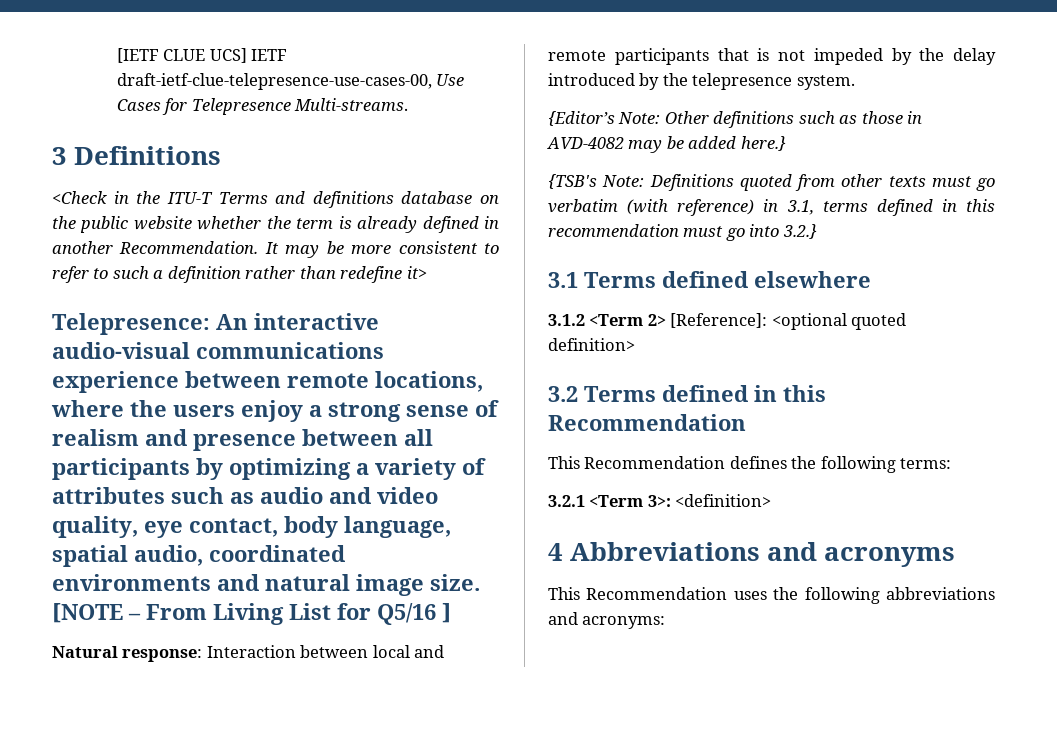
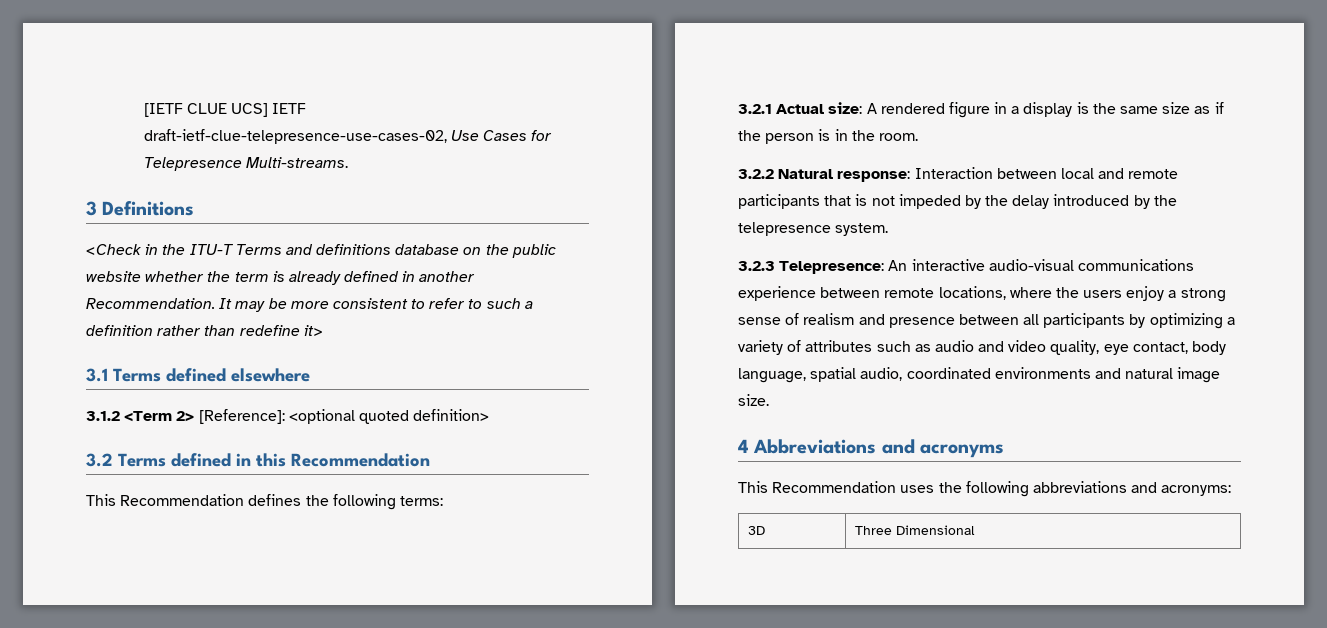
[116,73,432,90] draft-ietf-clue-telepresence-use-cases-00, -> [143,129,447,144] draft-ietf-clue-telepresence-use-cases-02,
(427, 272) none -> [86,368,310,382] [86,409,490,424] [86,453,430,467] [86,494,443,510] [738,102,1224,118] [738,129,918,144] [738,167,1179,182] [738,194,1177,209] [738,222,889,236] [738,261,775,271] 3.1 Terms defined elsewhere // 3.1.2 <Term 2> [Reference]: <optional quoted definition> // 3.2 Terms defined in this Recommendation // This Recommendation defines the following terms: // 3.2.1 Actual size: A rendered figure in a display is the same size as if the person is in the room. // 3.2.2 Natural response: Interaction between local and remote participants that is not impeded by the delay introduced by the telepresence system. // 3.2.3
[52,603,451,625] [52,645,445,662] [548,48,996,65] [548,73,855,90] [548,111,923,128] [547,136,786,153] [548,174,995,191] [548,199,995,216] [548,224,817,241] [548,271,871,288] [548,313,907,330] [548,338,635,351] [548,385,826,402] [548,414,746,431] [548,456,952,473] [548,494,772,507] [NOTE – From Living List for Q5/16 ] // Natural response: Interaction between local and remote participants that is not impeded by the delay introduced by the telepresence system. // {Editor’s Note: Other definitions such as those in AVD-4082 may be added here.} // {TSB's Note: Definitions quoted from other texts must go verbatim (with reference) in 3.1, terms defined in this recommendation must go into 3.2.} // 3.1 Terms defined elsewhere // 3.1.2 <Term 2> [Reference]: <optional quoted definition> // 3.2 Terms defined in this Recommendation // This Recommendation defines the following terms: // 3.2.1 <Term 3>: <definition> -> (769, 400) none
(666, 622) none -> [748,526,766,535] [855,525,976,535] // 3D | Three Dimensional

